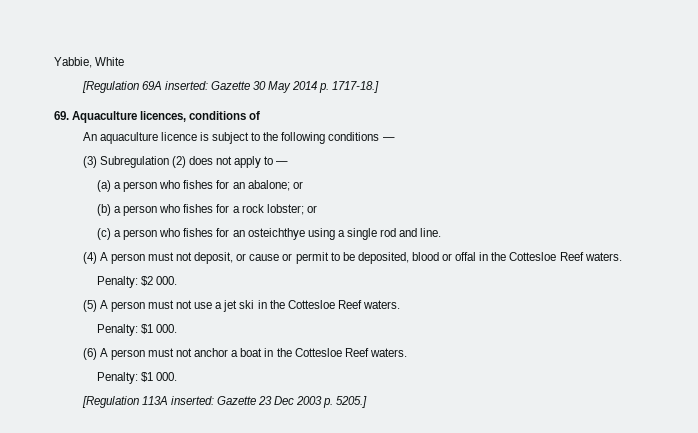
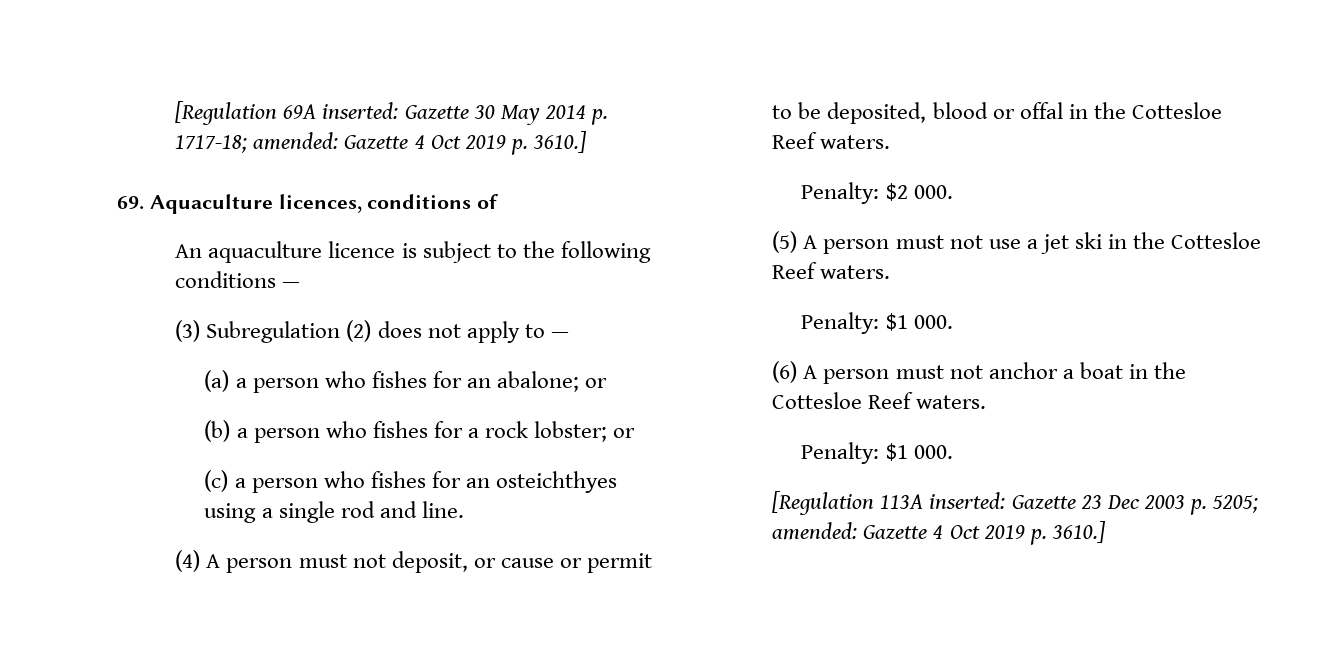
[54,57,125,68] Yabbie, White // -> (175, 113) none
[332,81,380,93] 1717-18.] -> [175,131,587,155] 1717-18; amended: Gazette 4 Oct 2019 p. 3610.]
[247,228,305,240] osteichthye -> [495,471,617,493] osteichthyes
[336,396,368,408] 5205.] -> [1211,495,1258,513] [772,521,1106,545] 5205; amended: Gazette 4 Oct 2019 p. 3610.]

